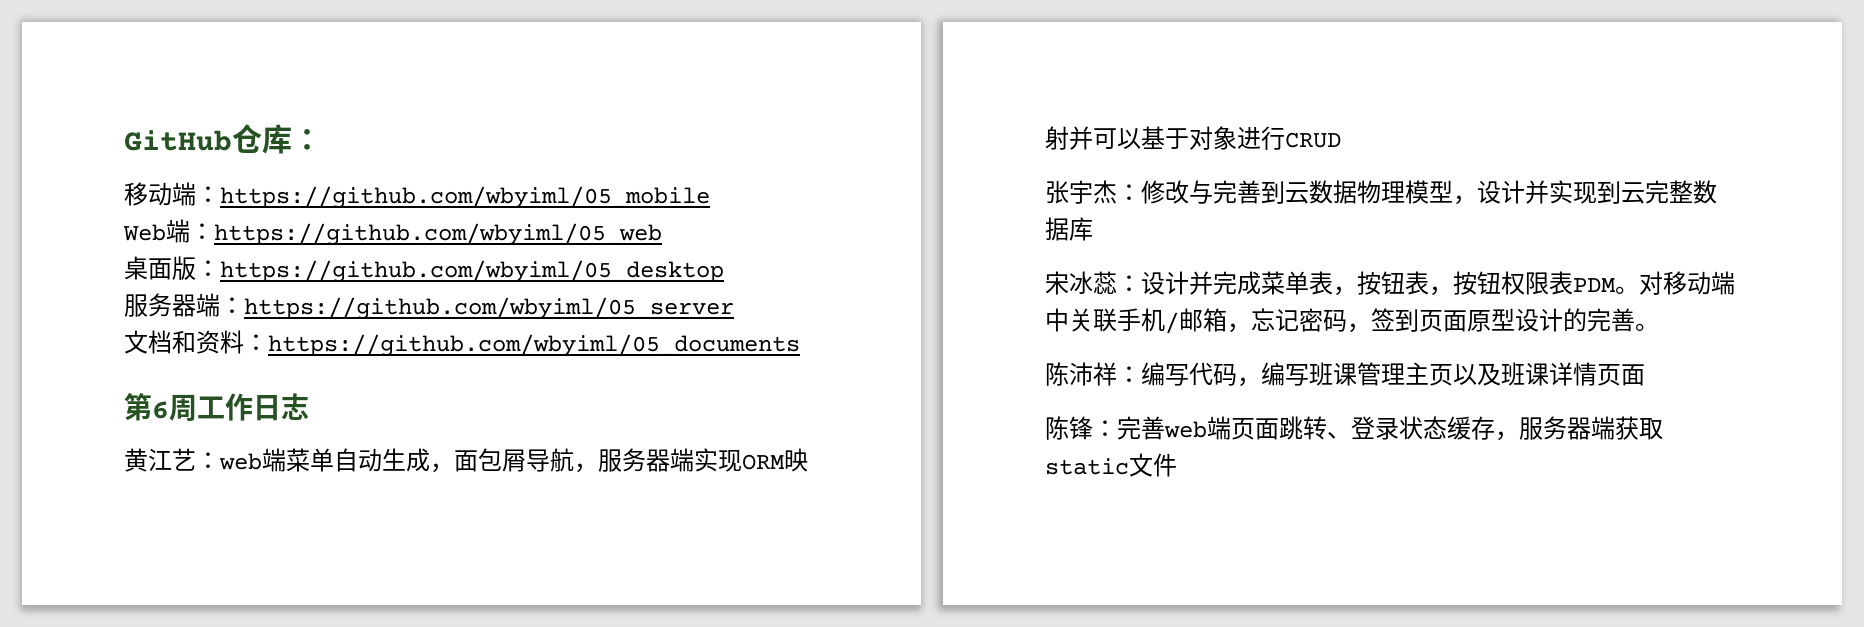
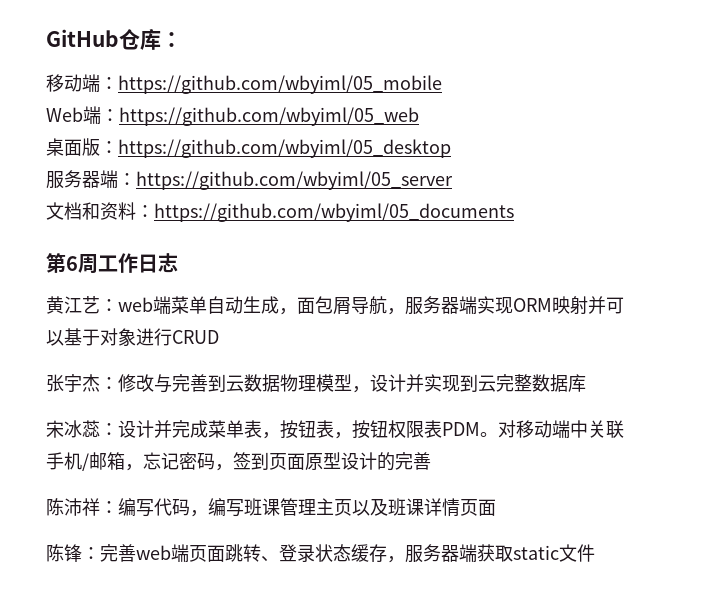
[1635,323,1659,331] 。 -> (431, 461) none

